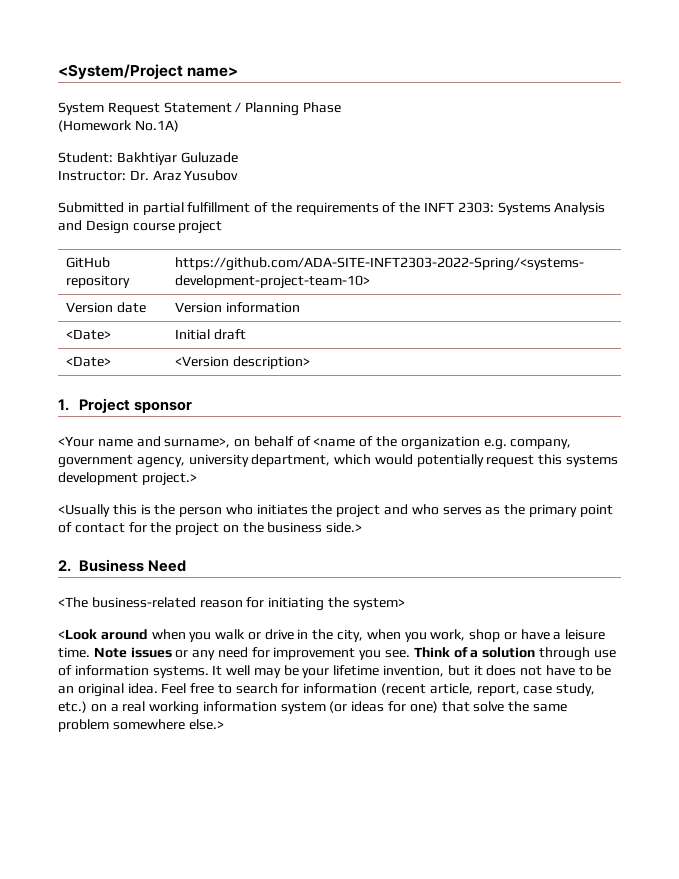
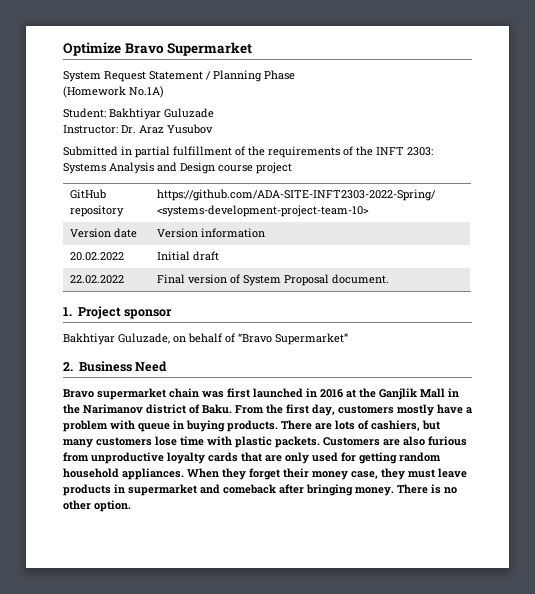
[58,64,239,80] <System/Project name> -> [63,42,253,56] Optimize Bravo Supermarket
[66,329,112,340] <Date> -> [70,252,125,261] 20.02.2022
[66,356,112,367] [175,356,311,369] [58,398,193,413] [58,436,572,450] [58,454,619,468] [58,472,197,486] [58,504,613,518] [58,522,363,536] [58,559,187,572] [58,597,405,611] [58,629,606,642] [58,647,616,661] [58,665,612,678] [58,683,596,697] [58,701,567,715] [58,719,224,732] <Date> | <Version description> // 1. Project sponsor // <Your name and surname>, on behalf of <name of the organization e.g. company, government agency, university department, which would potentially request this systems development project.> // <Usually this is the person who initiates the project and who serves as the primary point of contact for the project on the business side.> // 2. Business Need // <The business-related reason for initiating the system> // <Look around when you walk or drive in the city, when you work, shop or have a leisure time. Note issues or any need for improvement you see. Think of a solution through use of information systems. It well may be your lifetime invention, but it does not have to be an original idea. Feel free to search for information (recent article, report, case study, etc.) on a real working information system (or ideas for one) that solve the same problem somewhere else.> -> [70,275,125,284] [157,274,390,286] [63,306,172,319] [63,333,348,345] [63,361,167,372] [63,388,459,400] [63,404,472,416] [63,420,440,432] [63,436,467,448] [63,452,441,464] [63,468,467,480] [63,484,457,496] [63,500,131,512] 22.02.2022 | Final version of System Proposal document. // 1. Project sponsor // Bakhtiyar Guluzade, on behalf of “Bravo Supermarket” // 2. Business Need // Bravo supermarket chain was first launched in 2016 at the Ganjlik Mall in the Narimanov district of Baku. From the first day, customers mostly have a problem with queue in buying products. There are lots of cashiers, but many customers lose time with plastic packets. Customers are also furious from unproductive loyalty cards that are only used for getting random household appliances. When they forget their money case, they must leave products in supermarket and comeback after bringing money. There is no other option.

